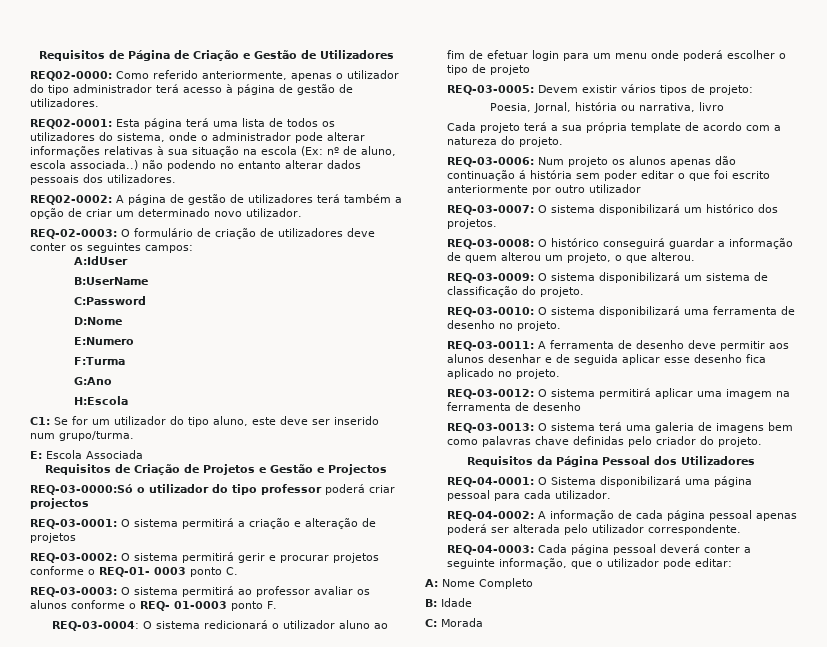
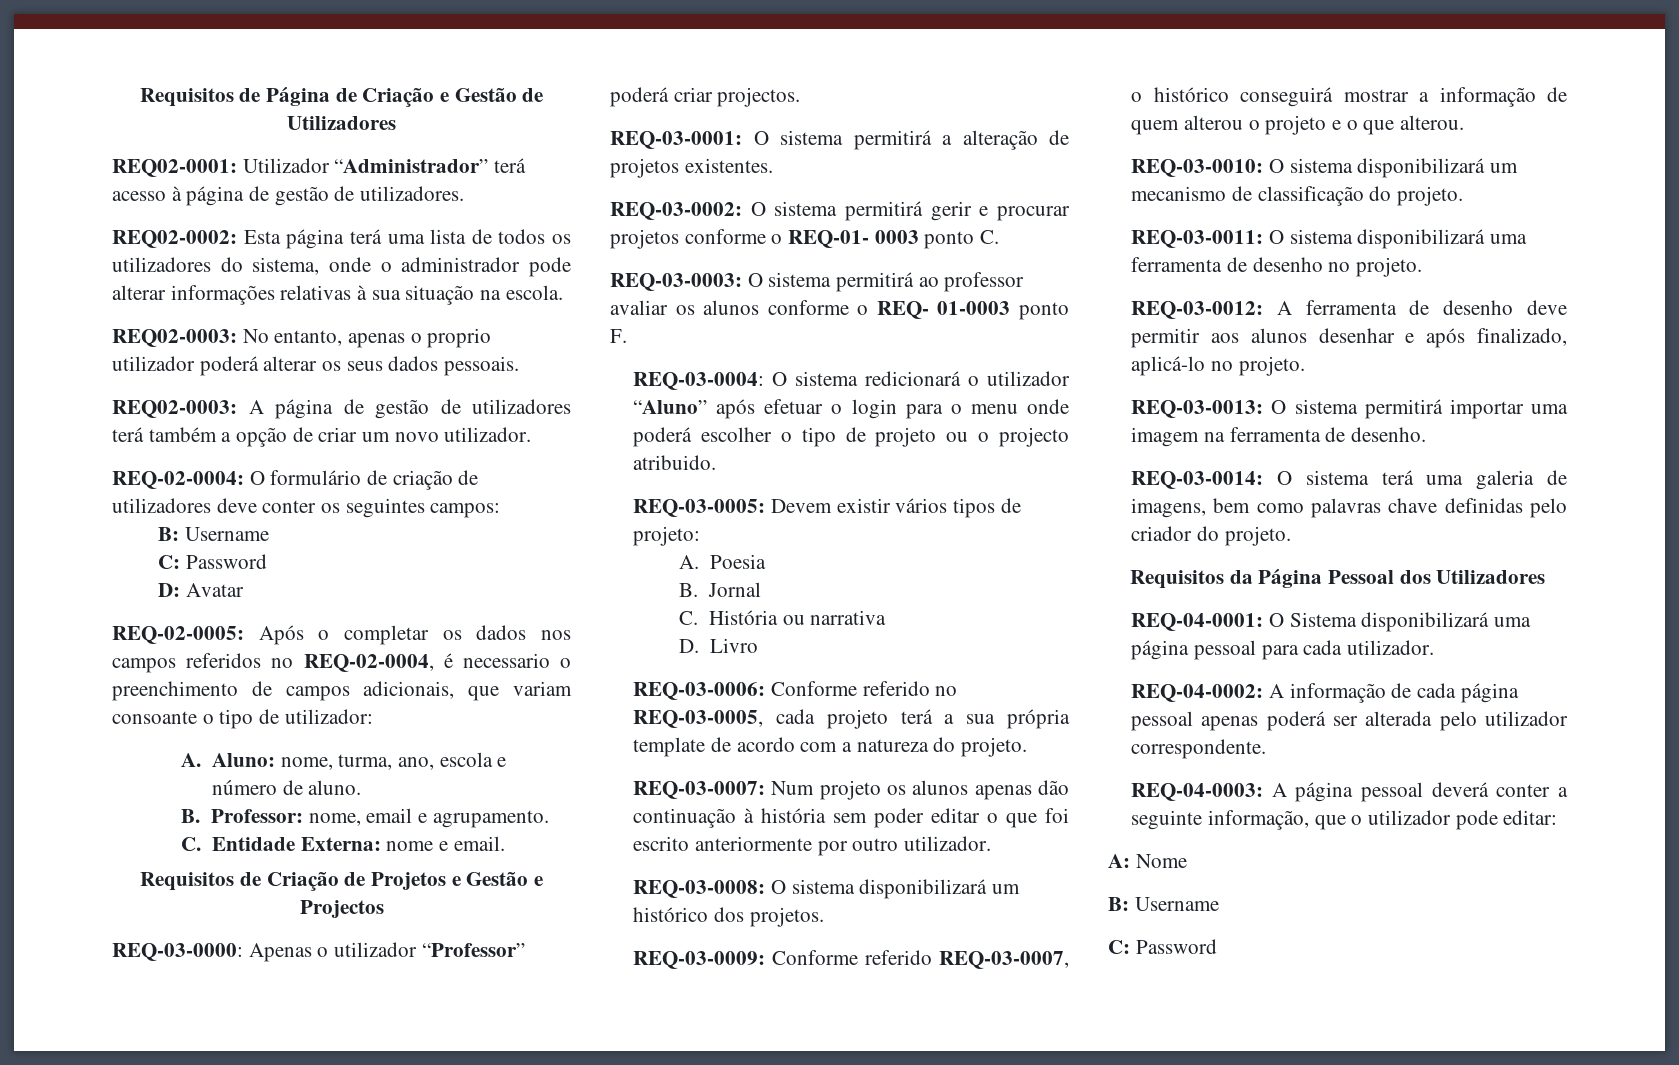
[30,70,399,81] [30,84,152,95] REQ02-0000: Como referido anteriormente, apenas o utilizador do tipo administrador -> [112,158,489,177] REQ02-0001: Utilizador “Administrador”
[30,119,112,129] REQ02-0001: -> [112,230,237,248] REQ02-0002:
[261,146,396,156] [30,160,361,171] [30,174,176,185] [30,195,112,205] escola (Ex: nº de aluno, escola associada..) não podendo no entanto alterar dados pessoais dos utilizadores. // REQ02-0002: -> [505,285,563,300] [112,328,492,348] [112,356,520,376] [112,400,237,418] escola. // REQ02-0003: No entanto, apenas o proprio utilizador poderá alterar os seus dados pessoais. // REQ02-0003:
[138,208,210,217] determinado -> (391, 437) none
[30,229,117,239] REQ-02-0003: -> [112,471,244,489] REQ-02-0004:
[73,256,128,265] [73,277,148,285] [73,296,146,305] [73,317,122,325] [73,337,134,345] [73,357,125,365] [73,377,112,385] [73,396,128,405] [30,416,379,427] [30,431,134,441] [30,450,143,459] A:IdUser // B:UserName // C:Password // D:Nome // E:Numero // F:Turma // G:Ano // H:Escola // C1: Se for um utilizador do tipo aluno, este deve ser inserido num grupo/turma. // E: Escola Associada -> [158,527,269,541] [158,554,267,569] [158,583,244,597] [112,625,571,645] [112,653,571,673] [112,681,572,701] [112,709,373,729] [181,752,507,770] [211,780,362,795] [181,808,549,828] [181,836,505,851] B: Username // C: Password // D: Avatar // REQ-02-0005: Após o completar os dados nos campos referidos no REQ-02-0004, é necessario o preenchimento de campos adicionais, que variam consoante o tipo de utilizador: // A. Aluno: nome, turma, ano, escola e número de aluno. // B. Professor: nome, email e agrupamento. // C. Entidade Externa: nome e email.
[30,484,322,495] REQ-03-0000:Só o utilizador do tipo professor -> [112,942,525,962] REQ-03-0000: Apenas o utilizador “Professor”
[30,498,89,509] projectos -> [717,87,801,107] projectos.
[249,518,301,529] criação e -> (952, 140) none
(76, 538) none -> [684,158,773,173] existentes.
[338,620,388,629] [446,50,528,59] aluno ao fim de efetuar -> [633,399,843,419] “Aluno” após efetuar o
[592,53,611,59] um -> [950,404,962,414] o
(530, 70) none -> [946,427,1069,447] [633,455,717,470] ou o projecto atribuido.
[490,102,725,113] [446,122,476,131] Poesia, Jornal, história ou narrativa, livro // Cada -> [679,554,766,569] [679,582,761,597] [679,610,887,625] [679,638,758,653] [633,681,958,700] [633,709,815,728] A. Poesia // B. Jornal // C. História ou narrativa // D. Livro // REQ-03-0006: Conforme referido no REQ-03-0005, cada
[446,157,534,167] REQ-03-0006: -> [633,781,766,799] REQ-03-0007:
[518,170,526,179] á -> [744,808,755,823] à
[588,184,641,193] [446,205,534,215] utilizador // REQ-03-0007: -> [903,836,991,851] [633,880,766,898] utilizador. // REQ-03-0008:
[446,239,547,249] REQ-03-0008: O -> [633,950,1069,969] [1131,92,1143,102] REQ-03-0009: Conforme referido REQ-03-0007, o
[668,238,714,249] guardar -> [1343,89,1409,102] mostrar
[544,253,611,263] um projeto, -> [1248,115,1341,135] o projeto e
[446,272,750,283] REQ-03-0009: O sistema disponibilizará um sistema -> [1131,158,1518,178] [1131,186,1227,201] REQ-03-0010: O sistema disponibilizará um mecanismo
[446,307,534,317] REQ-03-0010: -> [1131,230,1264,248] REQ-03-0011:
[446,341,534,351] REQ-03-0011: -> [1131,301,1264,319] REQ-03-0012:
[555,354,766,365] [446,368,560,379] [446,388,693,399] de seguida aplicar esse desenho fica aplicado no projeto. // REQ-03-0012: O sistema permitirá aplicar -> [1426,328,1567,348] [1131,356,1305,376] [1131,399,1524,419] após finalizado, aplicá-lo no projeto. // REQ-03-0013: O sistema permitirá importar
[532,402,581,411] [446,423,534,433] desenho // REQ-03-0013: -> [1350,427,1426,442] [1131,471,1264,489] desenho. // REQ-03-0014:
[715,423,764,433] imagens -> [1131,498,1207,518] imagens,
[537,544,567,553] Cada -> [1271,783,1287,797] A
[479,578,533,589] [425,598,472,607] [425,618,483,627] Completo // B: Idade // C: Morada -> [1108,897,1219,911] [1108,939,1217,954] // B: Username // C: Password

